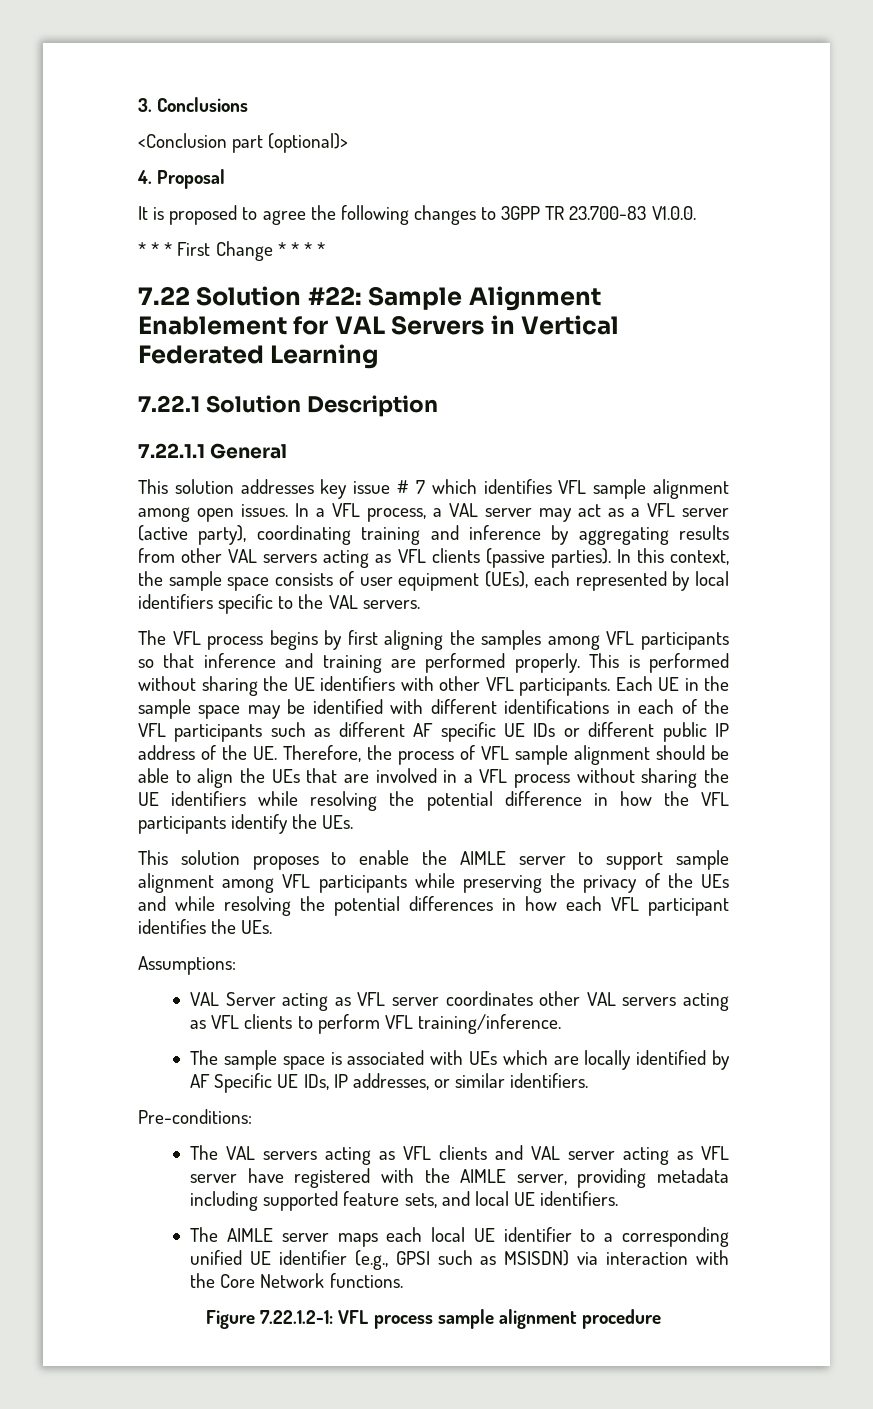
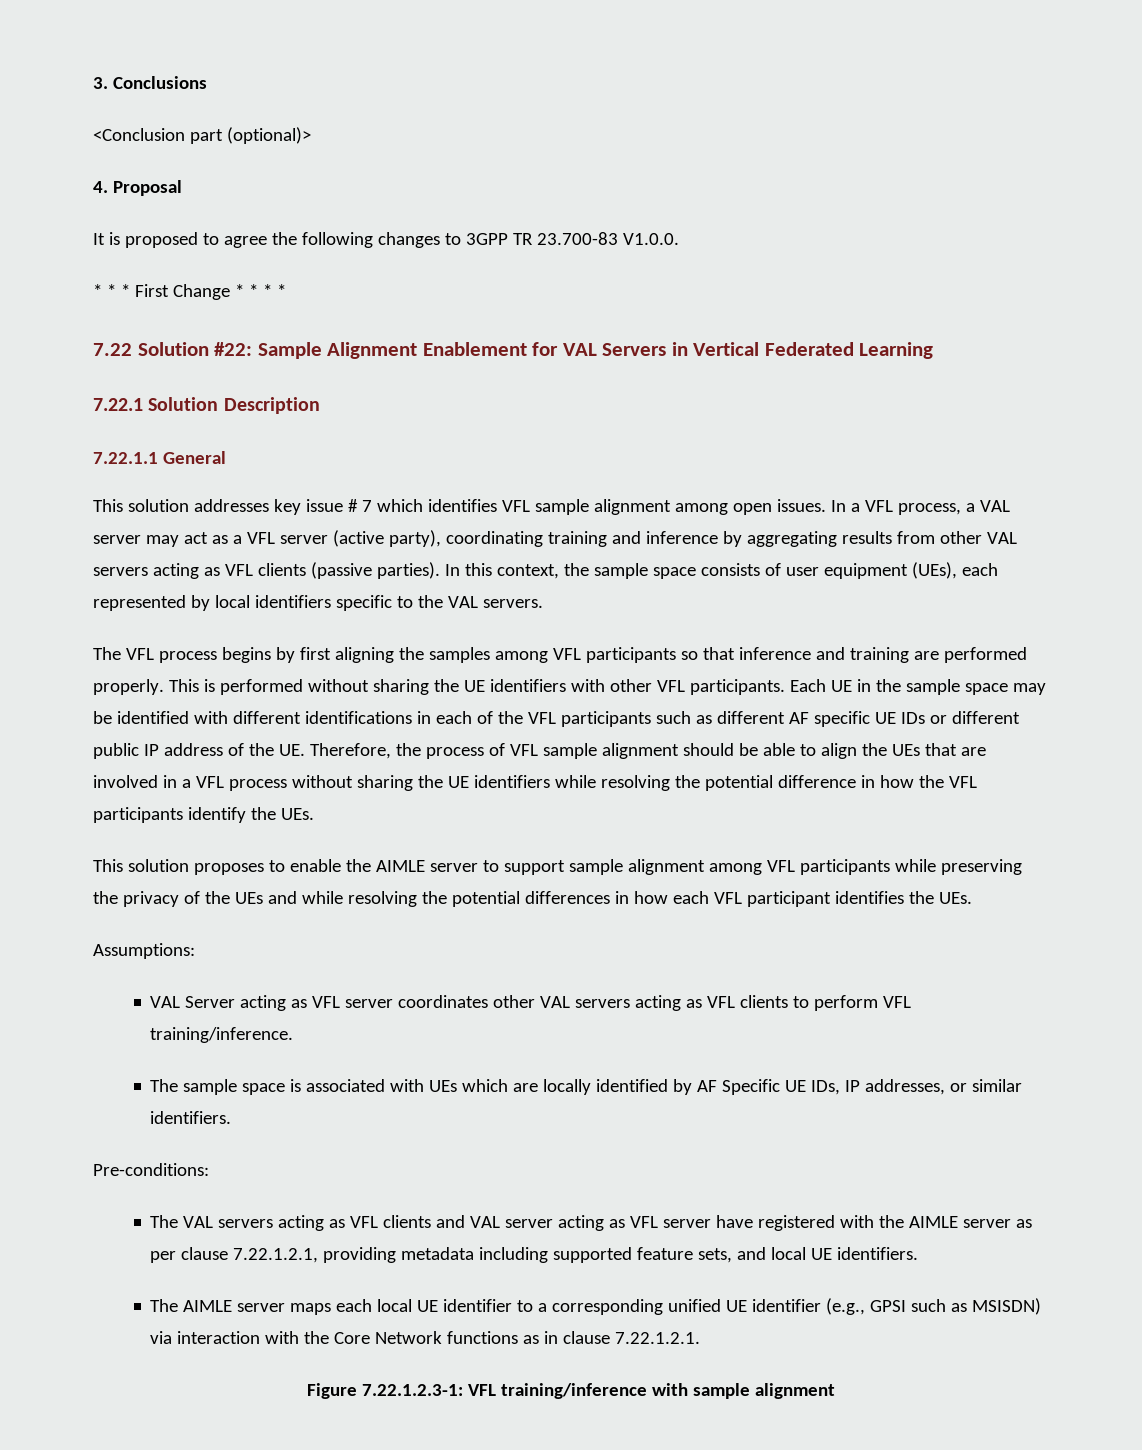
[516,1174,567,1185] server, -> [963,1219,1033,1228] [150,1247,319,1263] server as per clause 7.22.1.2.1,
[329,1273,403,1288] [206,1309,661,1329] functions. // Figure 7.22.1.2-1: VFL process sample alignment procedure -> [447,1331,701,1344] [307,1383,835,1399] functions as in clause 7.22.1.2.1. // Figure 7.22.1.2.3-1: VFL training/inference with sample alignment

